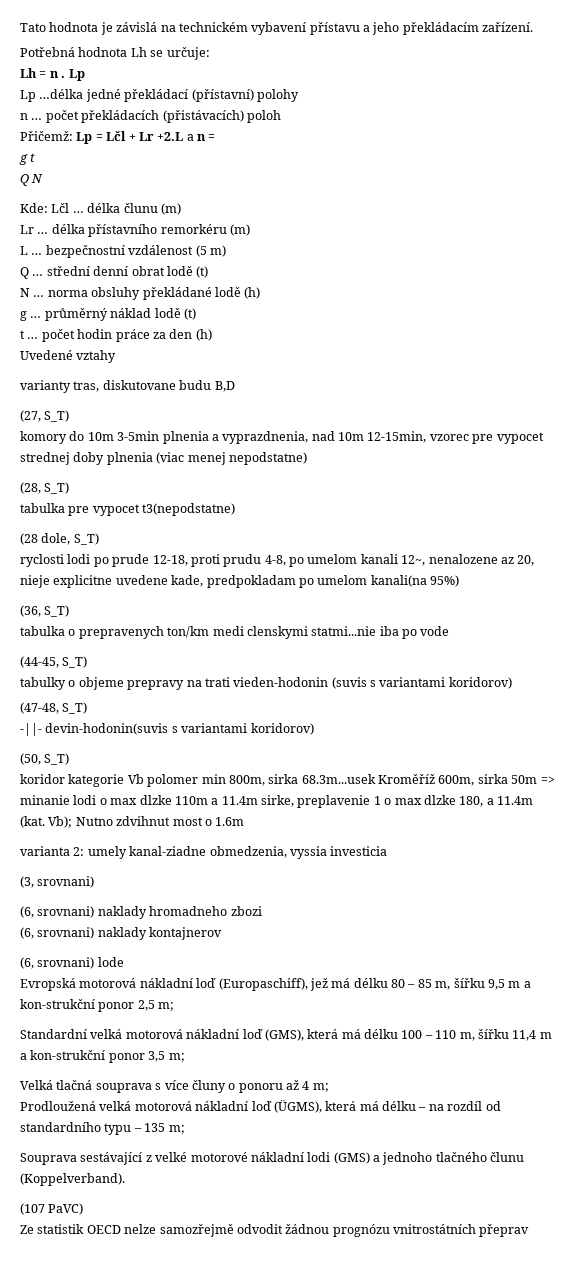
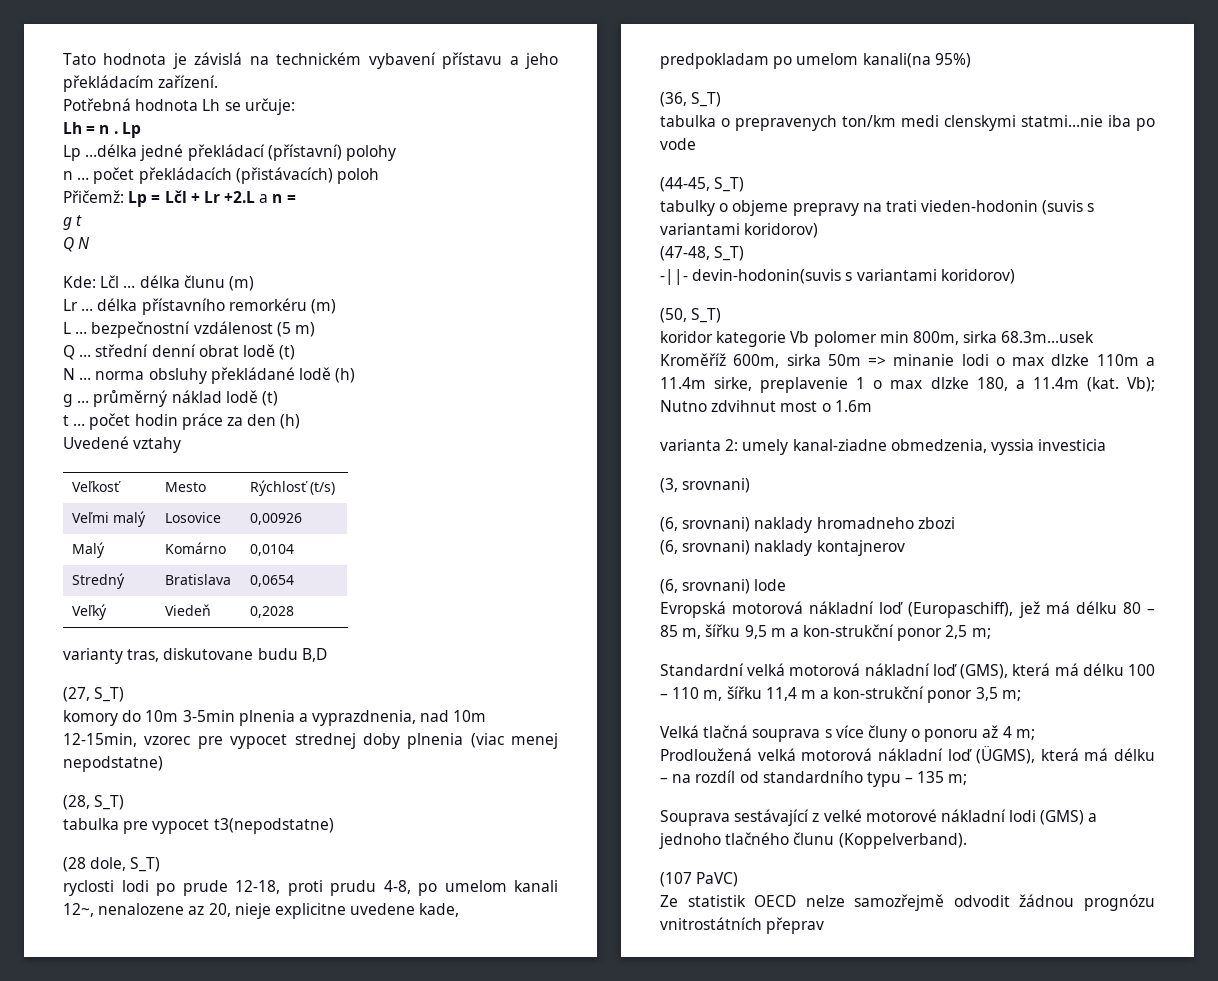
(117, 356) none -> [72,481,122,492] [165,482,207,492] [250,480,336,496] [72,511,147,527] [165,512,222,523] [250,513,303,525] [72,542,106,558] [165,542,227,554] [250,544,295,556] [72,573,126,589] [165,574,232,585] [250,575,295,587] [72,604,108,620] [165,604,212,616] [250,606,295,618] // Veľkosť | Mesto | Rýchlosť (t/s) // Veľmi malý | Losovice | 0,00926 // Malý | Komárno | 0,0104 // Stredný | Bratislava | 0,0654 // Veľký | Viedeň | 0,2028

